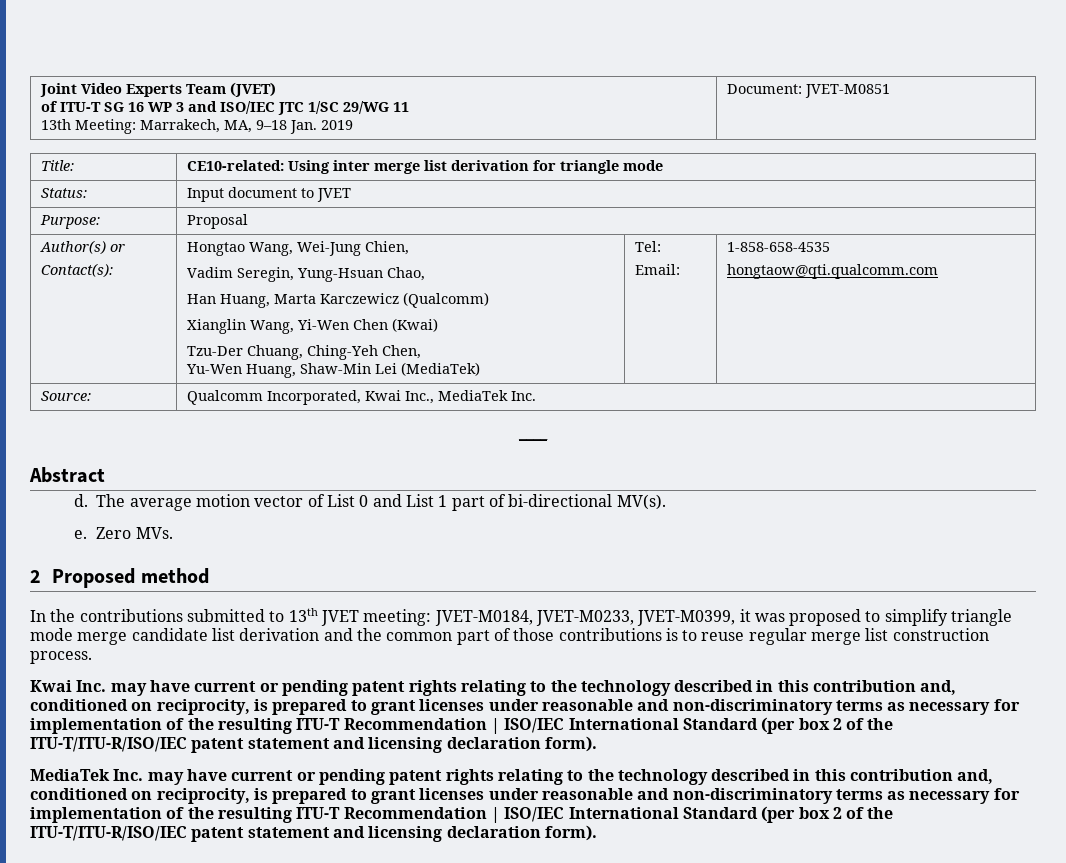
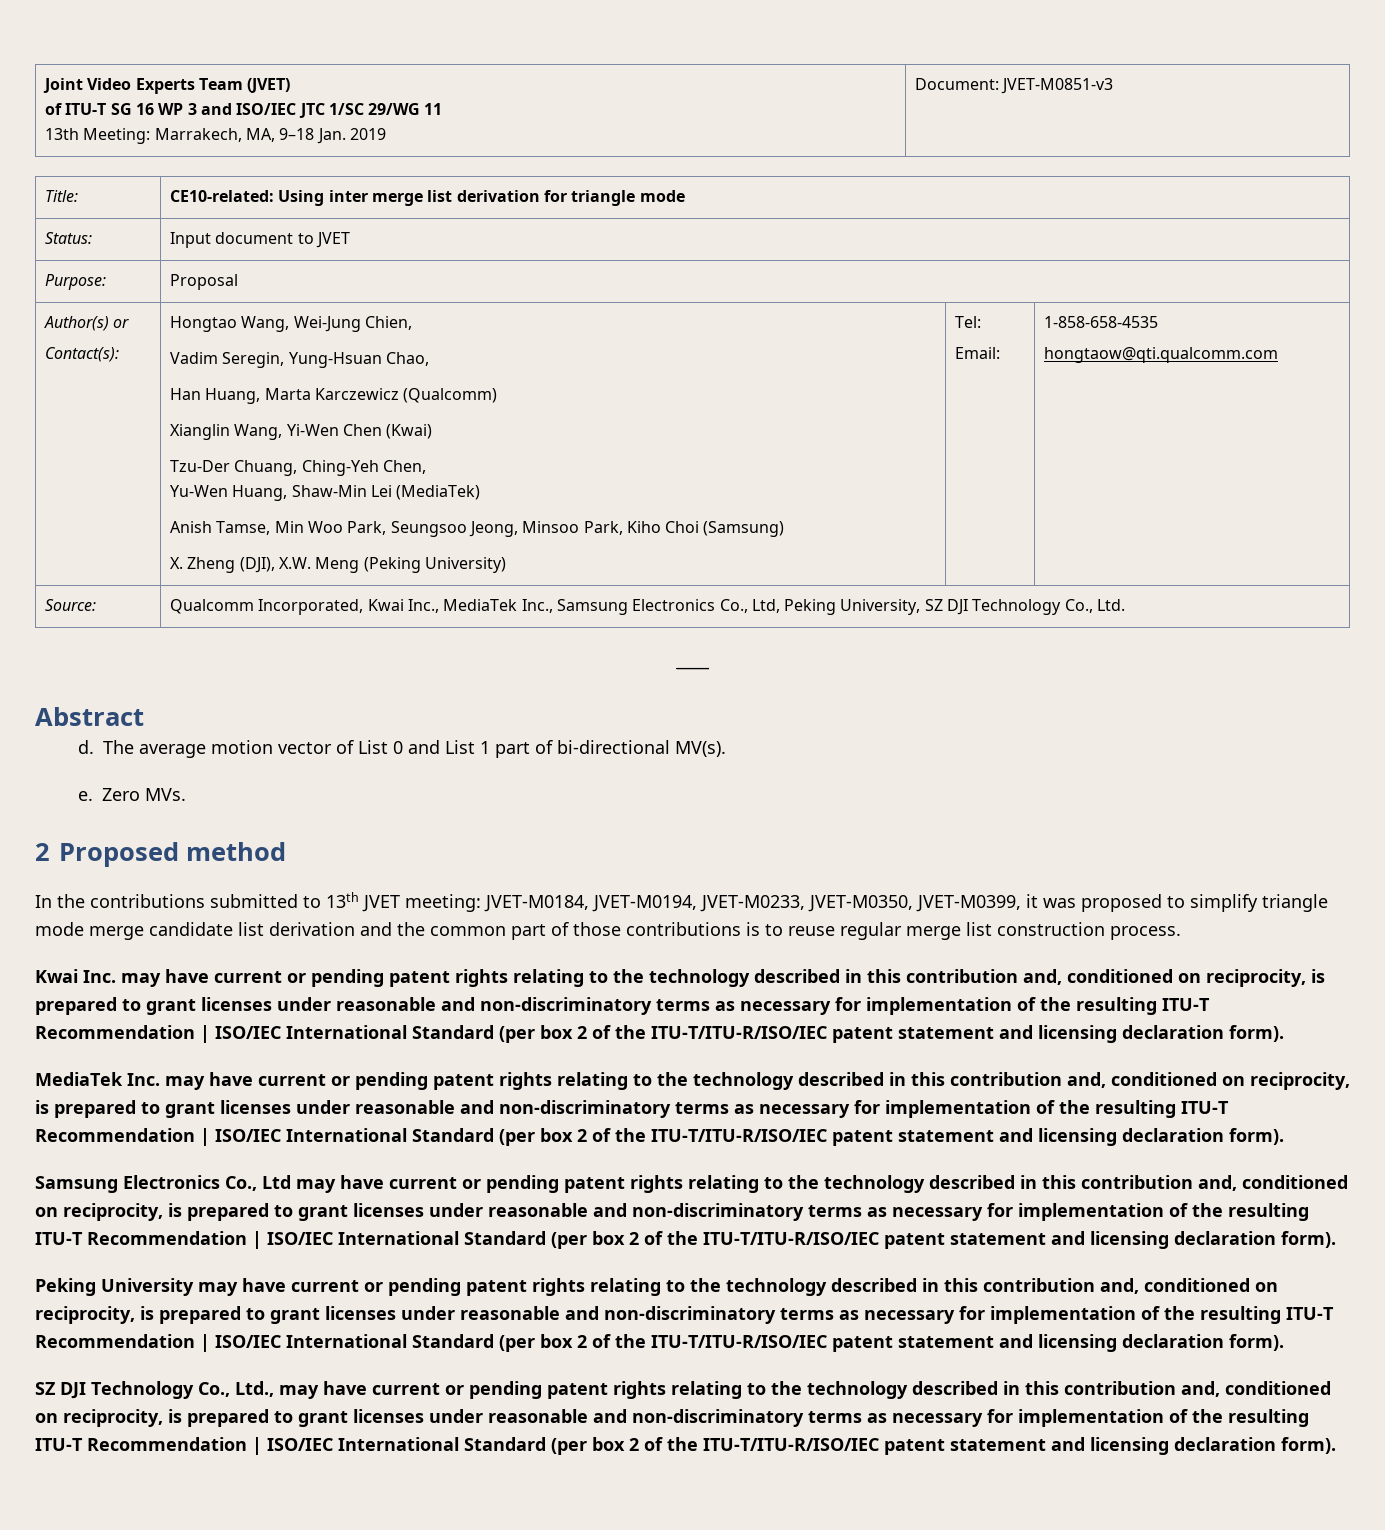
[804,84,890,98] JVET-M0851 -> [1001,78,1114,94] JVET-M0851-v3
(480, 369) none -> [169,521,785,537] [169,557,506,573] // Anish Tamse, Min Woo Park, Seungsoo Jeong, Minsoo Park, Kiho Choi (Samsung) // X. Zheng (DJI), X.W. Meng (Peking University)
[510,391,536,401] Inc. -> [521,599,1126,615] Inc., Samsung Electronics Co., Ltd, Peking University, SZ DJI Technology Co., Ltd.
[535,610,634,626] JVET-M0233, -> [592,895,913,912] JVET-M0194, JVET-M0233, JVET-M0350,
(597, 833) none -> [35,1175,1348,1193] [35,1203,1309,1221] [35,1231,1336,1249] [35,1278,1278,1296] [35,1306,1334,1324] [35,1334,1284,1352] [35,1381,1331,1399] [35,1409,1309,1427] [35,1437,1336,1455] // Samsung Electronics Co., Ltd may have current or pending patent rights relating to the technology described in this contribution and, conditioned on reciprocity, is prepared to grant licenses under reasonable and non-discriminatory terms as necessary for implementation of the resulting ITU-T Recommendation | ISO/IEC International Standard (per box 2 of the ITU-T/ITU-R/ISO/IEC patent statement and licensing declaration form). // Peking University may have current or pending patent rights relating to the technology described in this contribution and, conditioned on reciprocity, is prepared to grant licenses under reasonable and non-discriminatory terms as necessary for implementation of the resulting ITU-T Recommendation | ISO/IEC International Standard (per box 2 of the ITU-T/ITU-R/ISO/IEC patent statement and licensing declaration form). // SZ DJI Technology Co., Ltd., may have current or pending patent rights relating to the technology described in this contribution and, conditioned on reciprocity, is prepared to grant licenses under reasonable and non-discriminatory terms as necessary for implementation of the resulting ITU-T Recommendation | ISO/IEC International Standard (per box 2 of the ITU-T/ITU-R/ISO/IEC patent statement and licensing declaration form).

